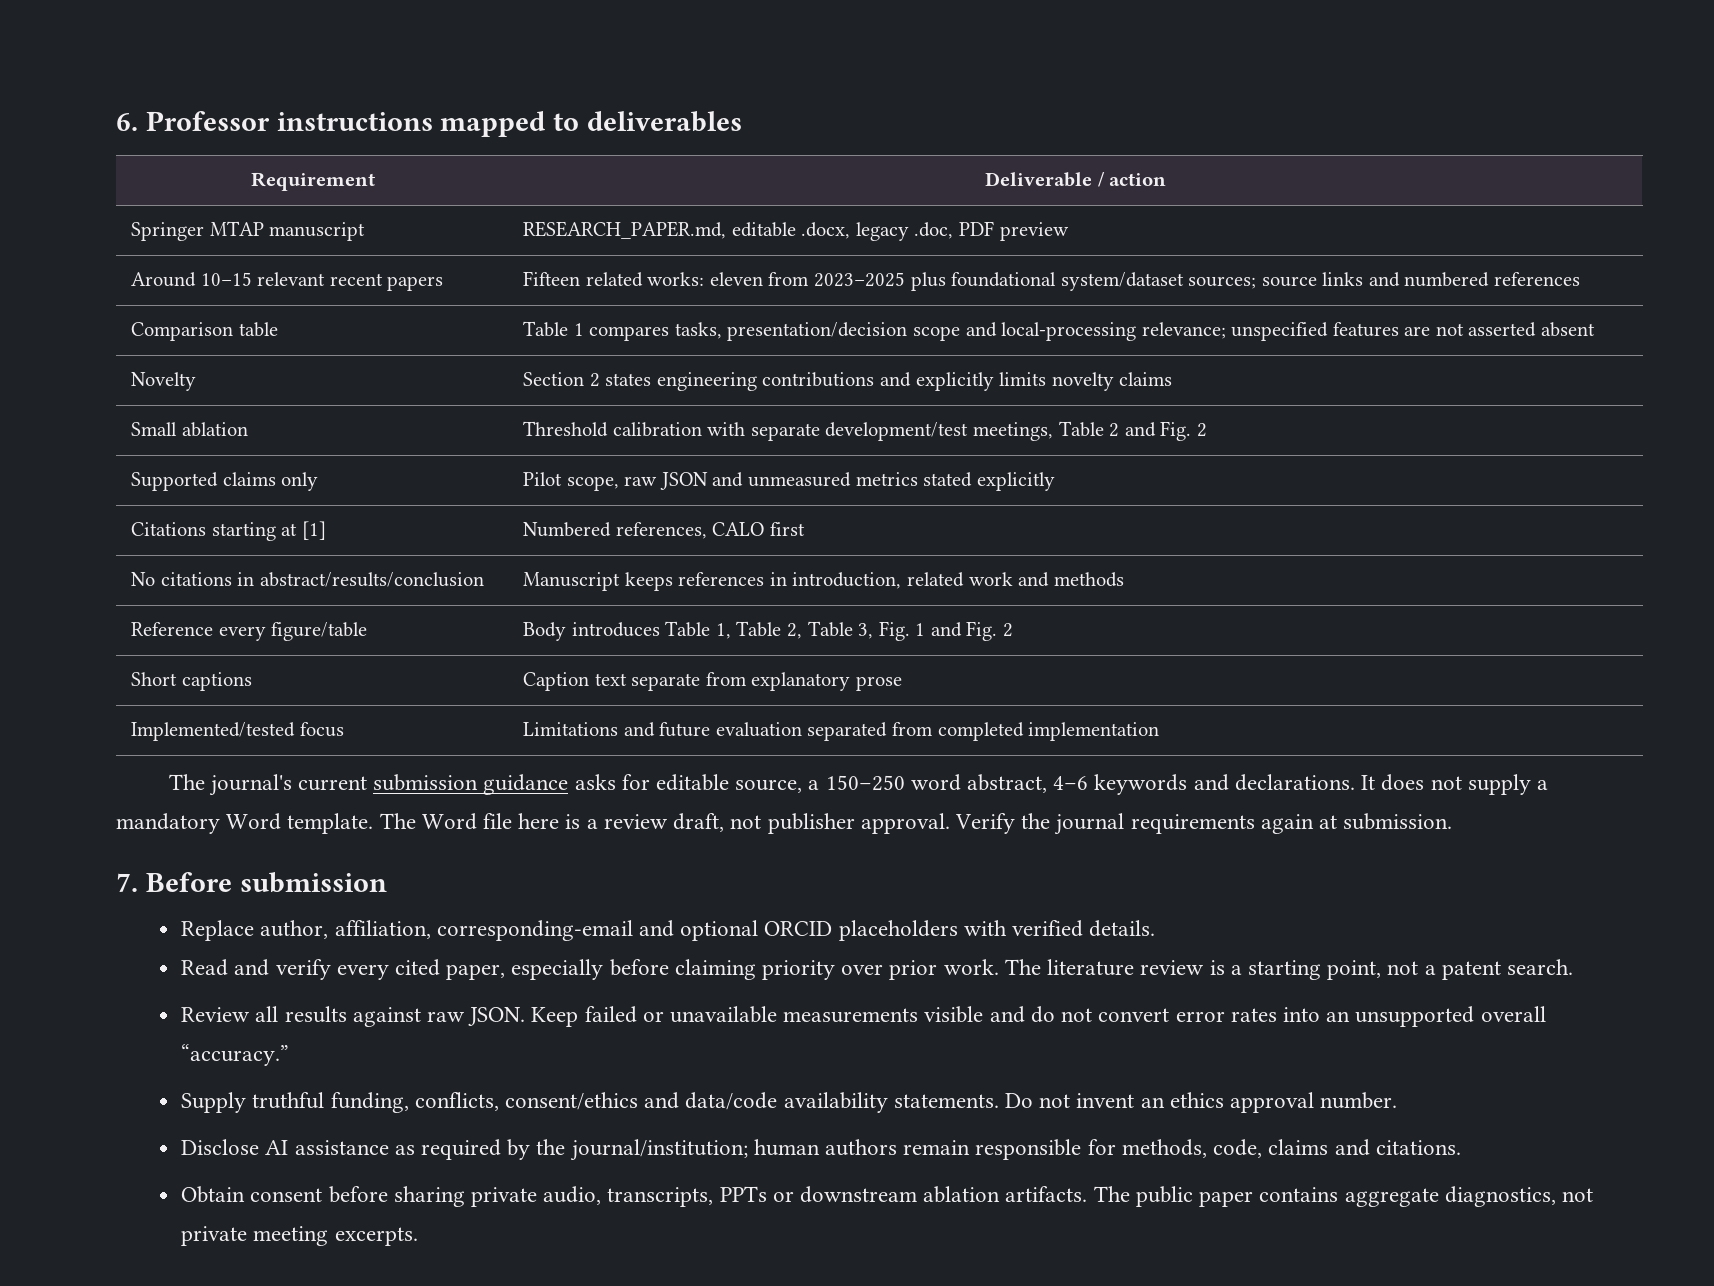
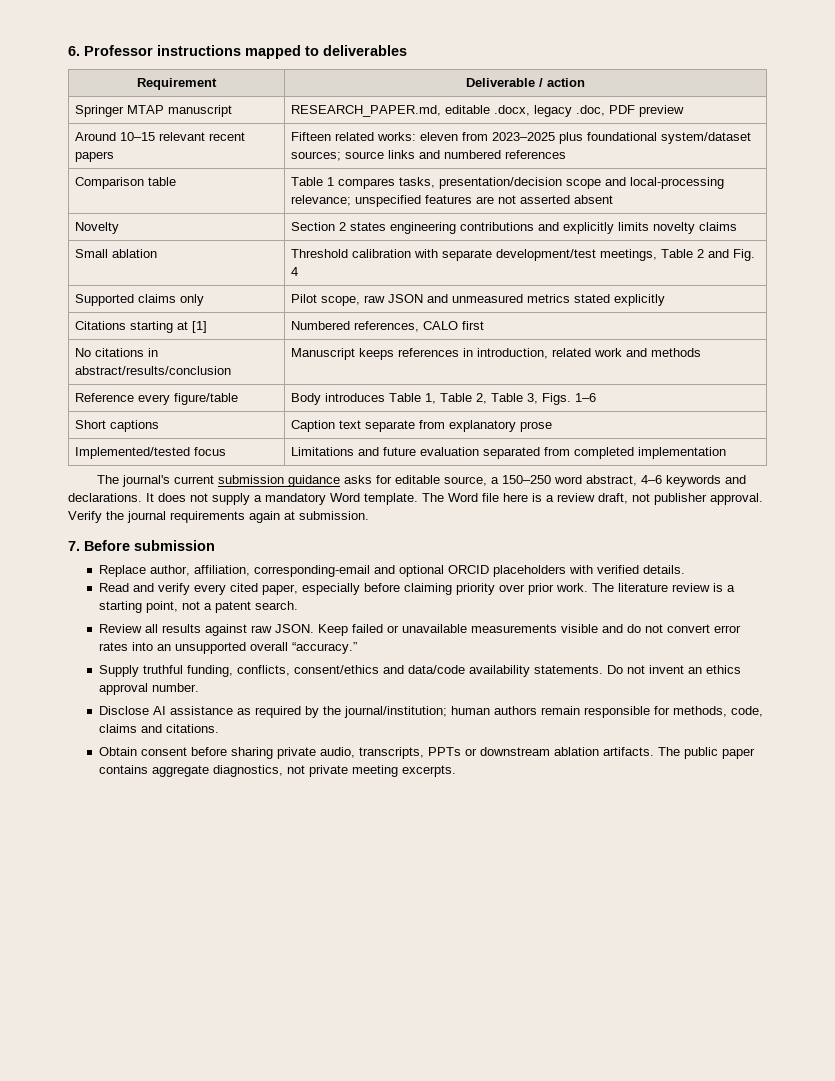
[1196,423,1207,437] 2 -> [291,267,299,276] 4
[878,621,1013,641] Fig. 1 and Fig. 2 -> [542,393,597,405] Figs. 1–6

